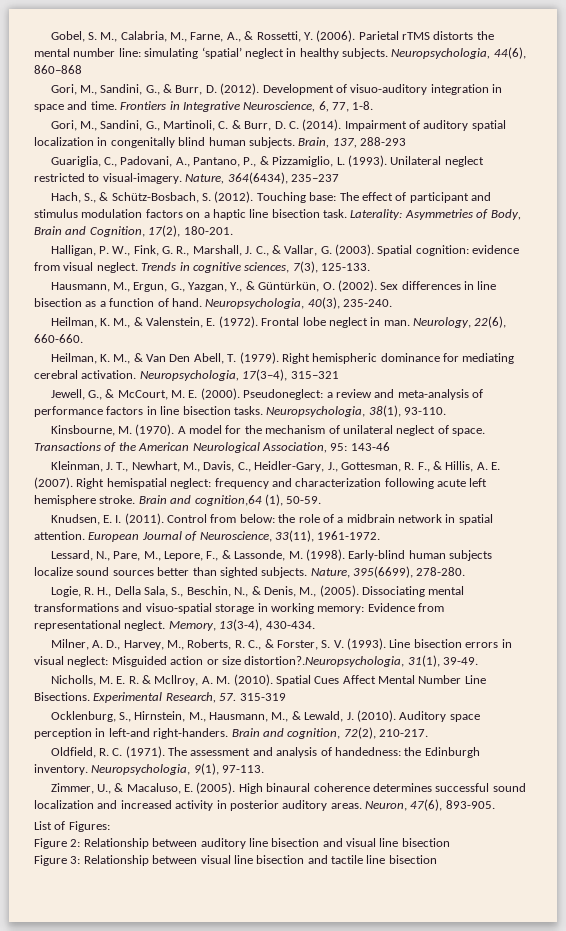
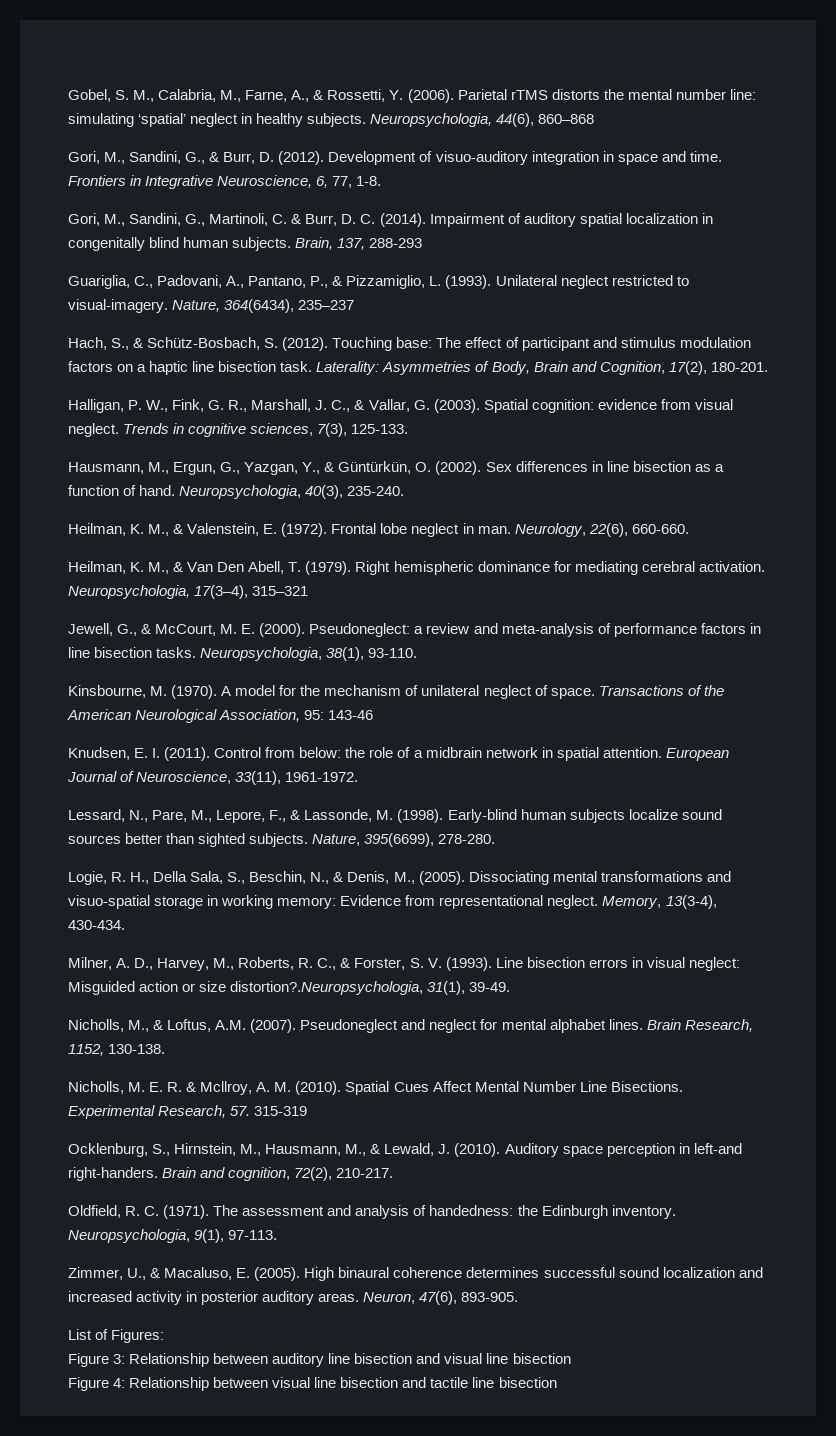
[50,461,501,472] [34,477,488,489] [34,494,322,506] // Kleinman, J. T., Newhart, M., Davis, C., Heidler-Gary, J., Gottesman, R. F., & Hillis, A. E. (2007). Right hemispatial neglect: frequency and characterization following acute left hemisphere stroke. Brain and cognition,64 (1), 50-59. -> (374, 715) none
(478, 661) none -> [68,1019,753,1033] [68,1044,166,1056] // Nicholls, M., & Loftus, A.M. (2007). Pseudoneglect and neglect for mental alphabet lines. Brain Research, 1152, 130-138.
[70,839,81,847] 2: -> [113,1354,126,1364] 3:
[70,856,81,864] 3: -> [113,1378,126,1388] 4:

